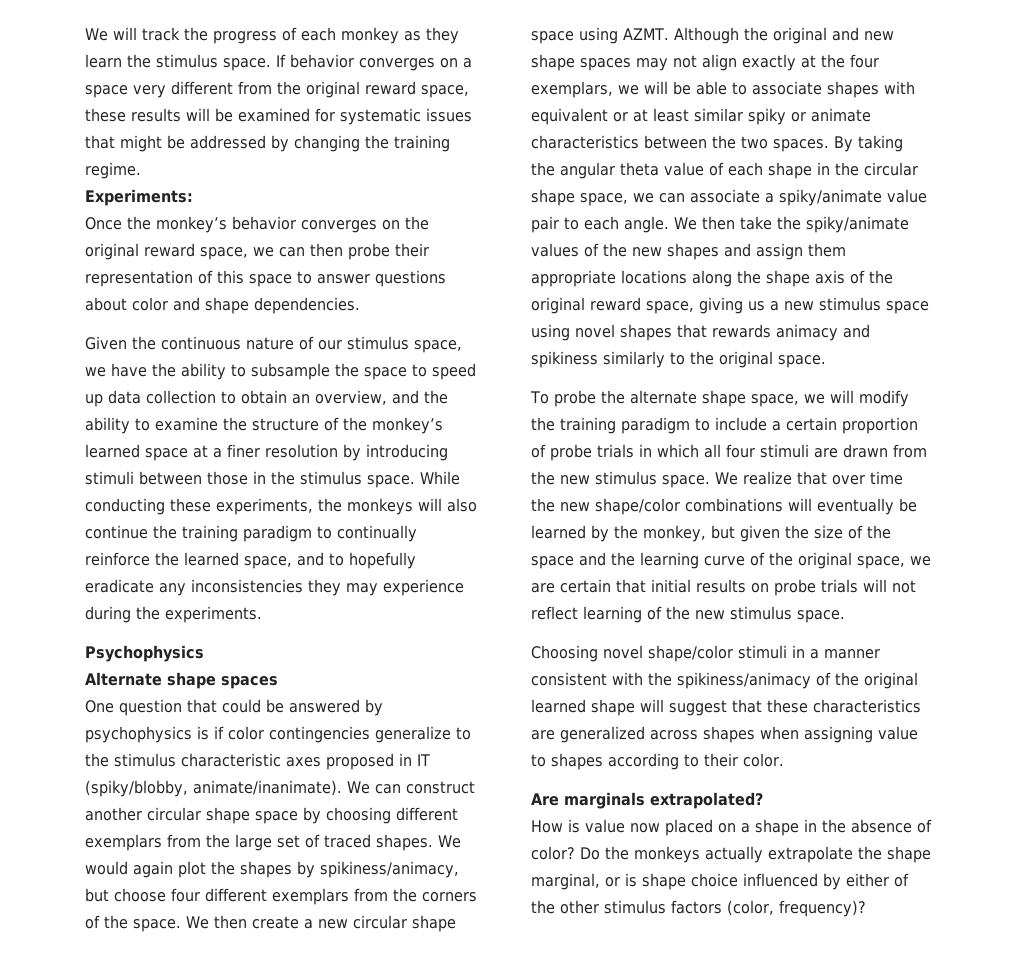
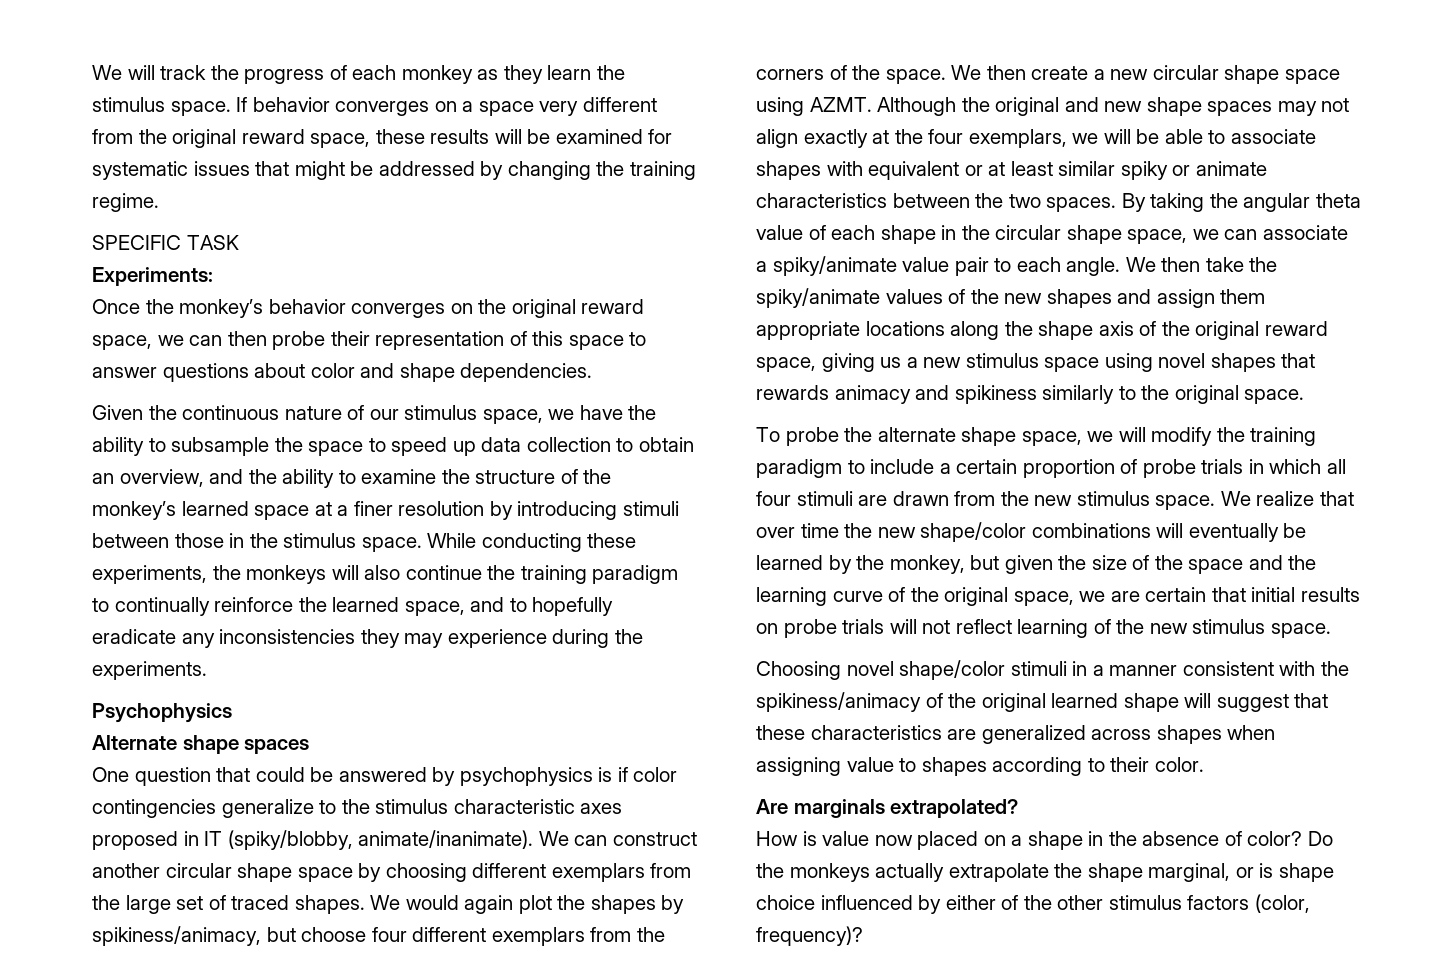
(141, 170) none -> [92,235,239,250] // SPECIFIC TASK

